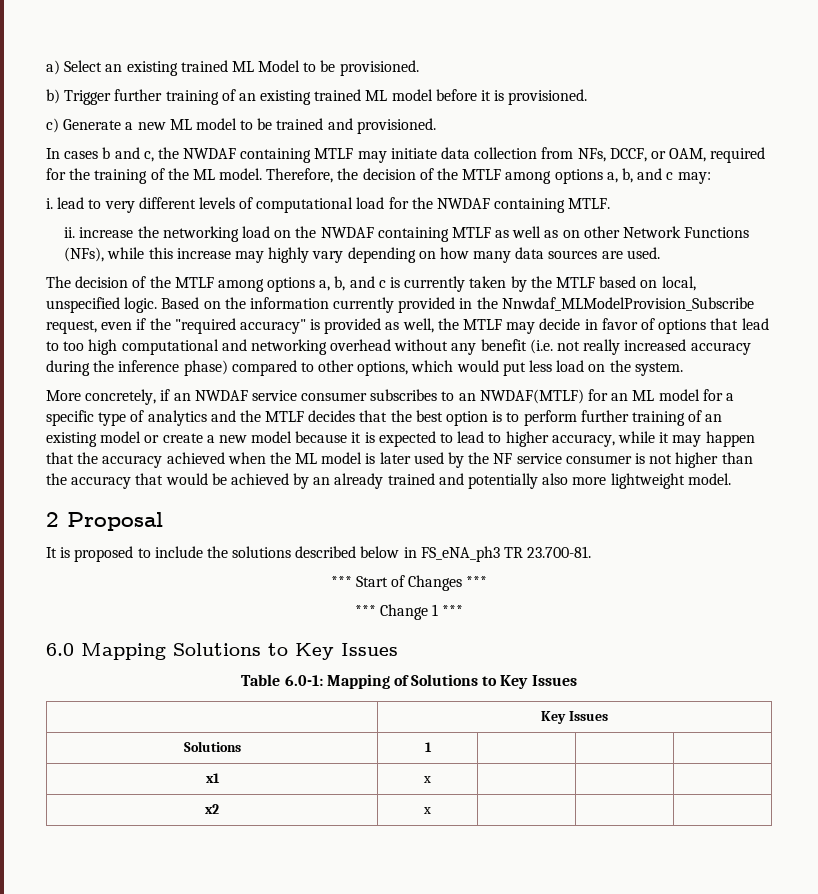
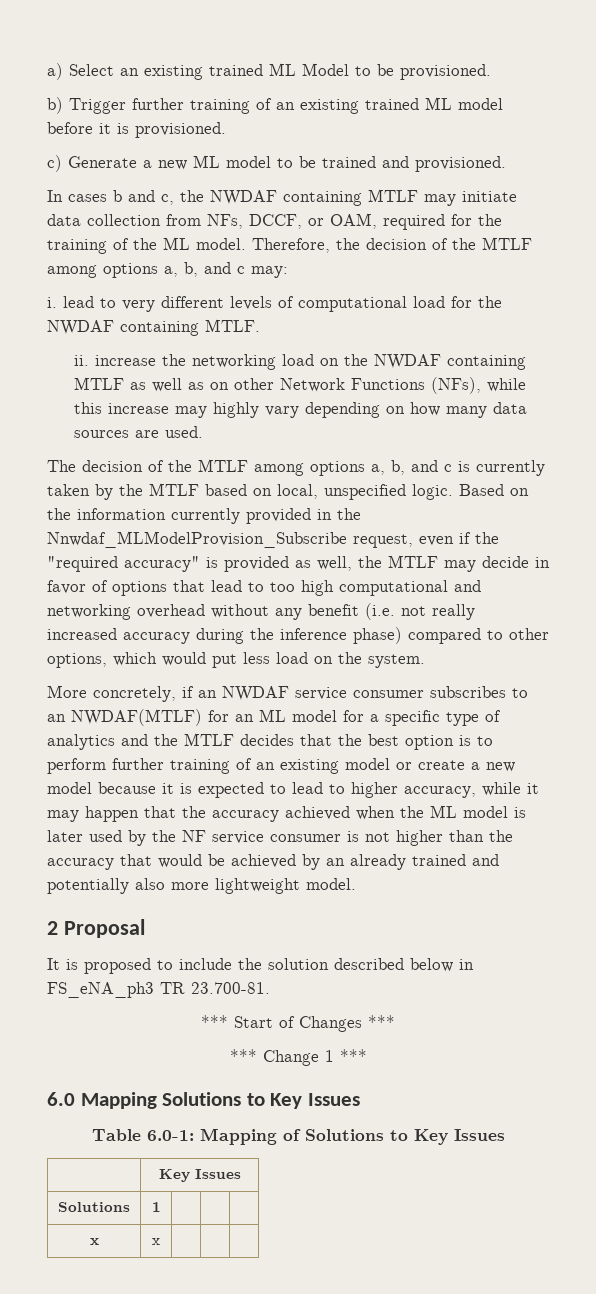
[232,546,292,558] solutions -> [268,958,329,970] solution
[205,773,220,783] [423,776,431,783] [205,804,219,814] [423,807,431,814] x1 | x | | | // x2 | x | | | -> [89,1238,99,1245] [152,1238,160,1245] x | x | | |

